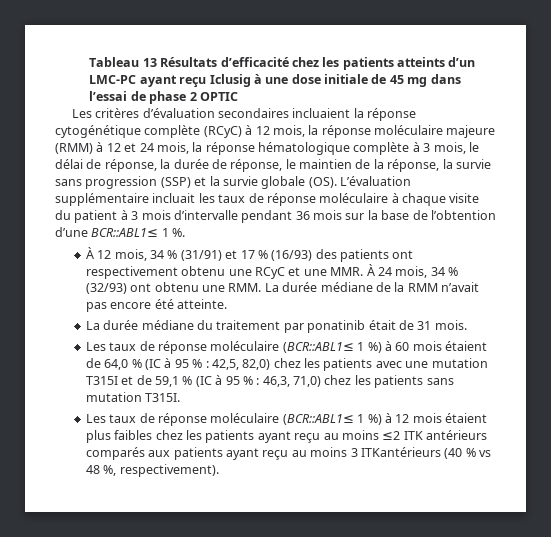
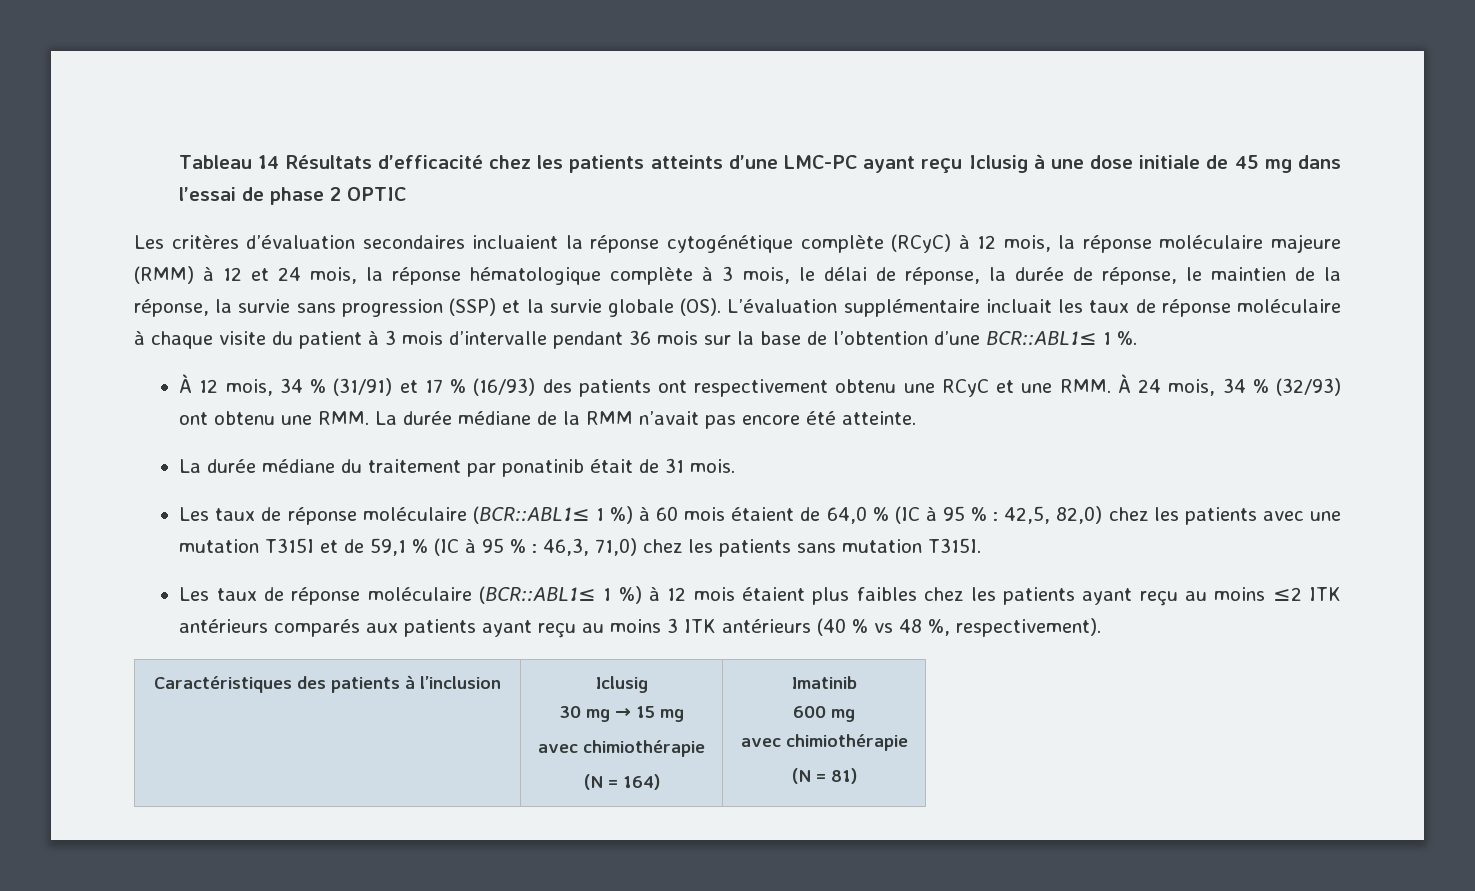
[142,58,157,67] 13 -> [258,155,280,169] 14
[448,57,476,67] d’un -> [728,155,778,169] d’une
[330,267,364,276] MMR. -> [1059,379,1111,393] RMM.
[360,447,441,457] ITKantérieurs -> [684,619,812,633] ITK antérieurs
(219, 470) none -> [154,675,501,693] [595,676,648,693] [559,706,684,722] [538,740,705,757] [583,774,660,790] [791,676,857,689] [793,706,855,722] [740,734,908,751] [791,768,857,784] // Caractéristiques des patients à l’inclusion | Iclusig // 30 mg → 15 mg // avec chimiothérapie // (N = 164) | Imatinib // 600 mg // avec chimiothérapie // (N = 81)

